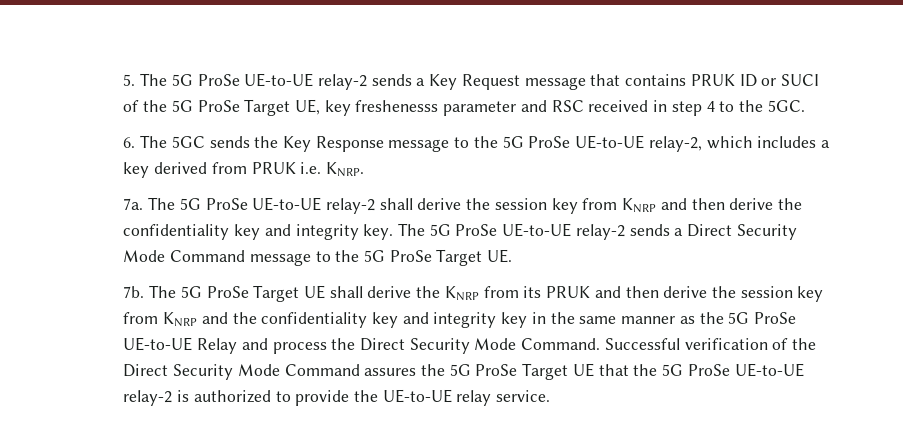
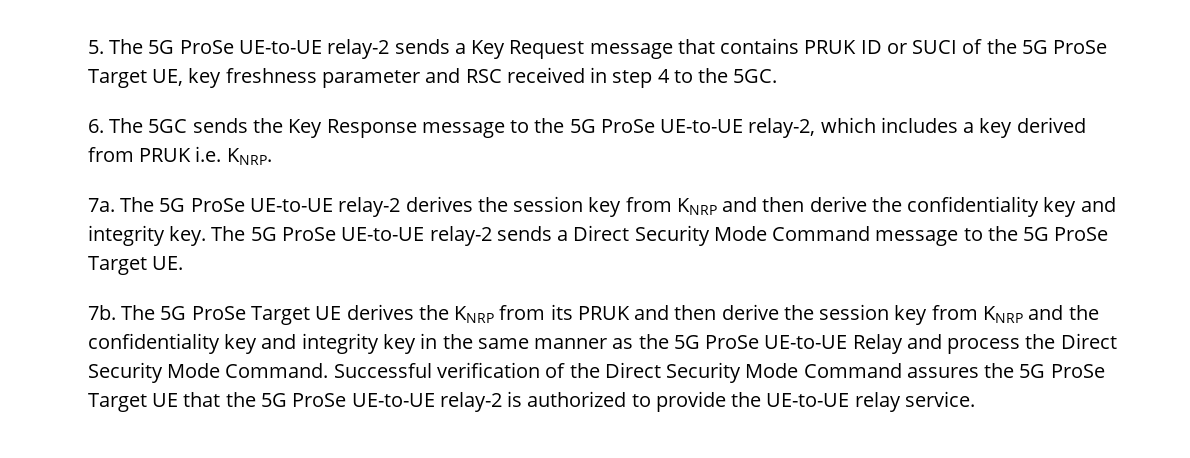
[355,100,439,112] freshenesss -> [225,68,317,83] freshness
[379,198,462,210] shall derive -> [405,196,473,212] derives
[329,286,412,298] shall derive -> [346,304,414,320] derives

